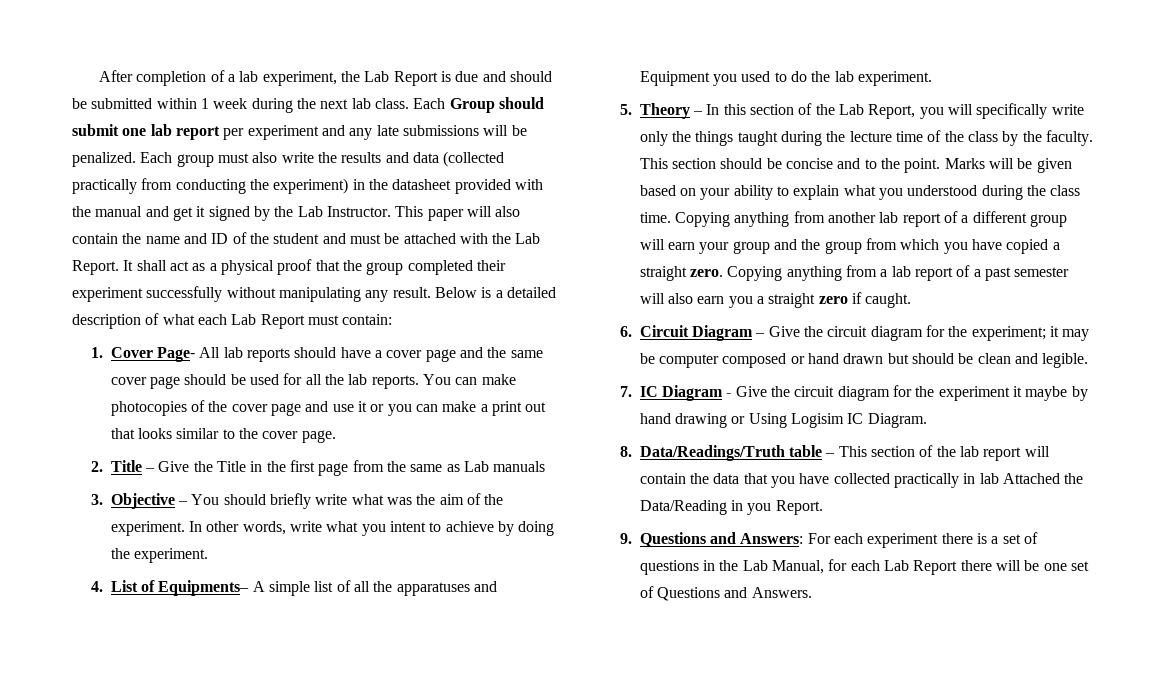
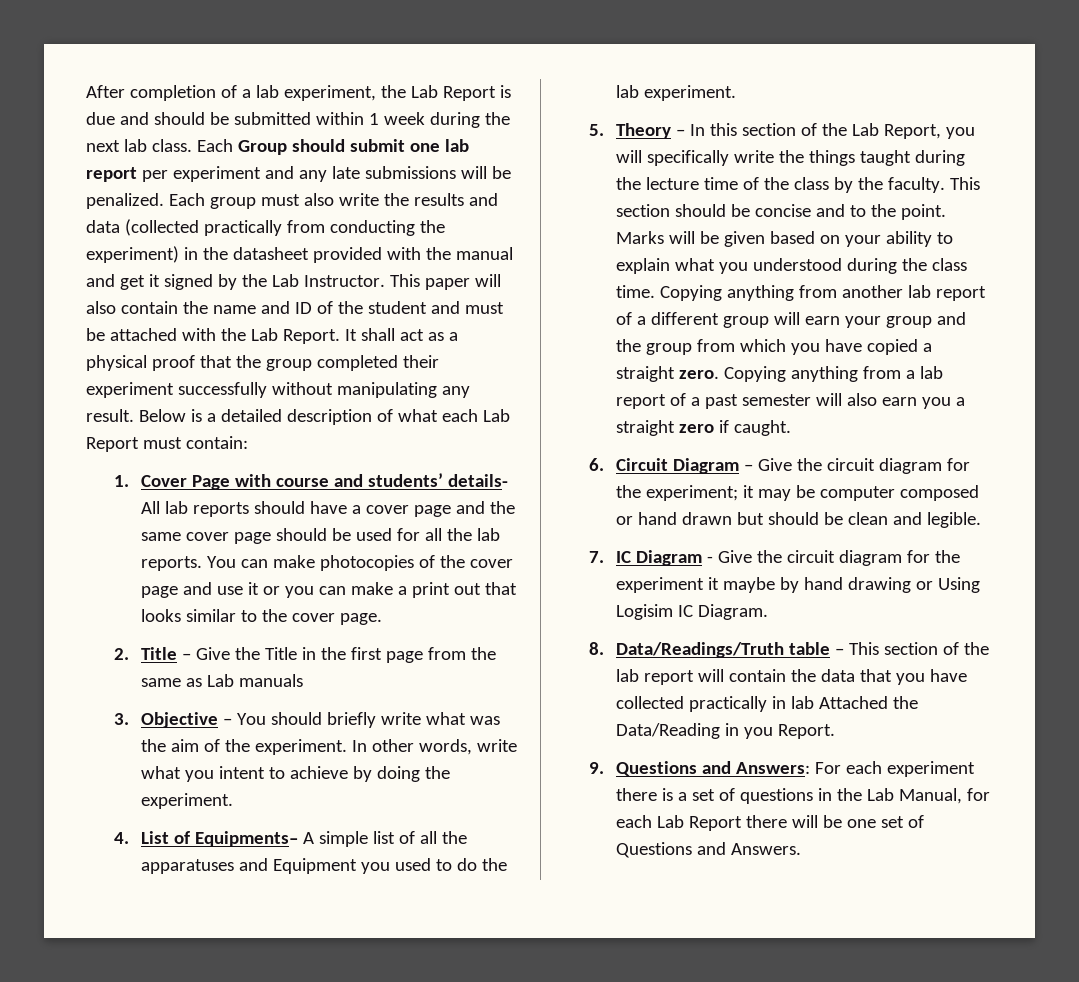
[156,347,195,362] Page- -> [192,473,509,490] Page with course and students’ details-
[639,131,668,146] only -> (775, 156) none

